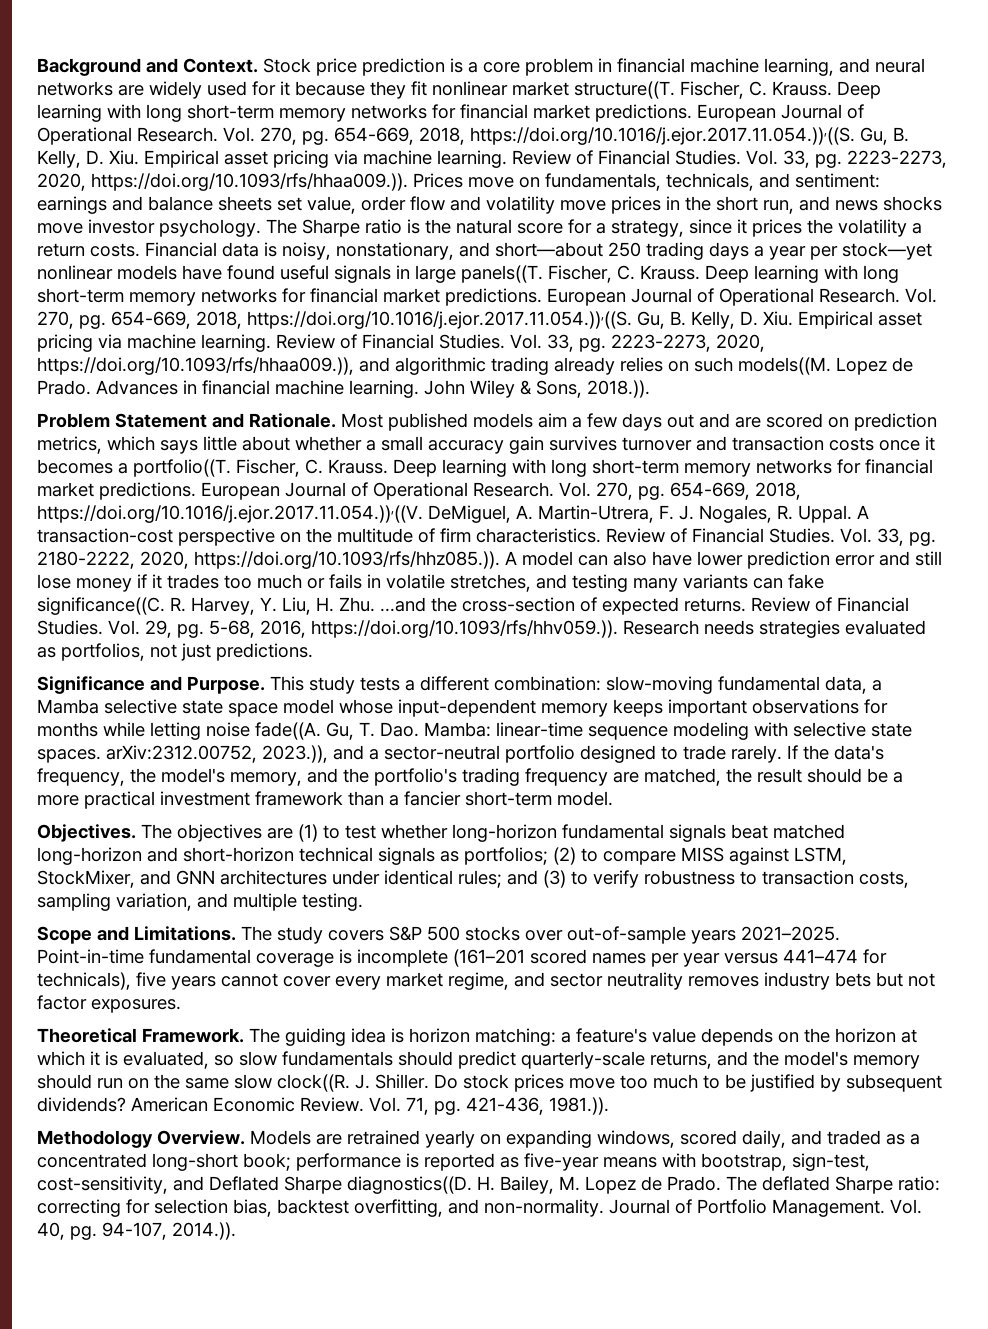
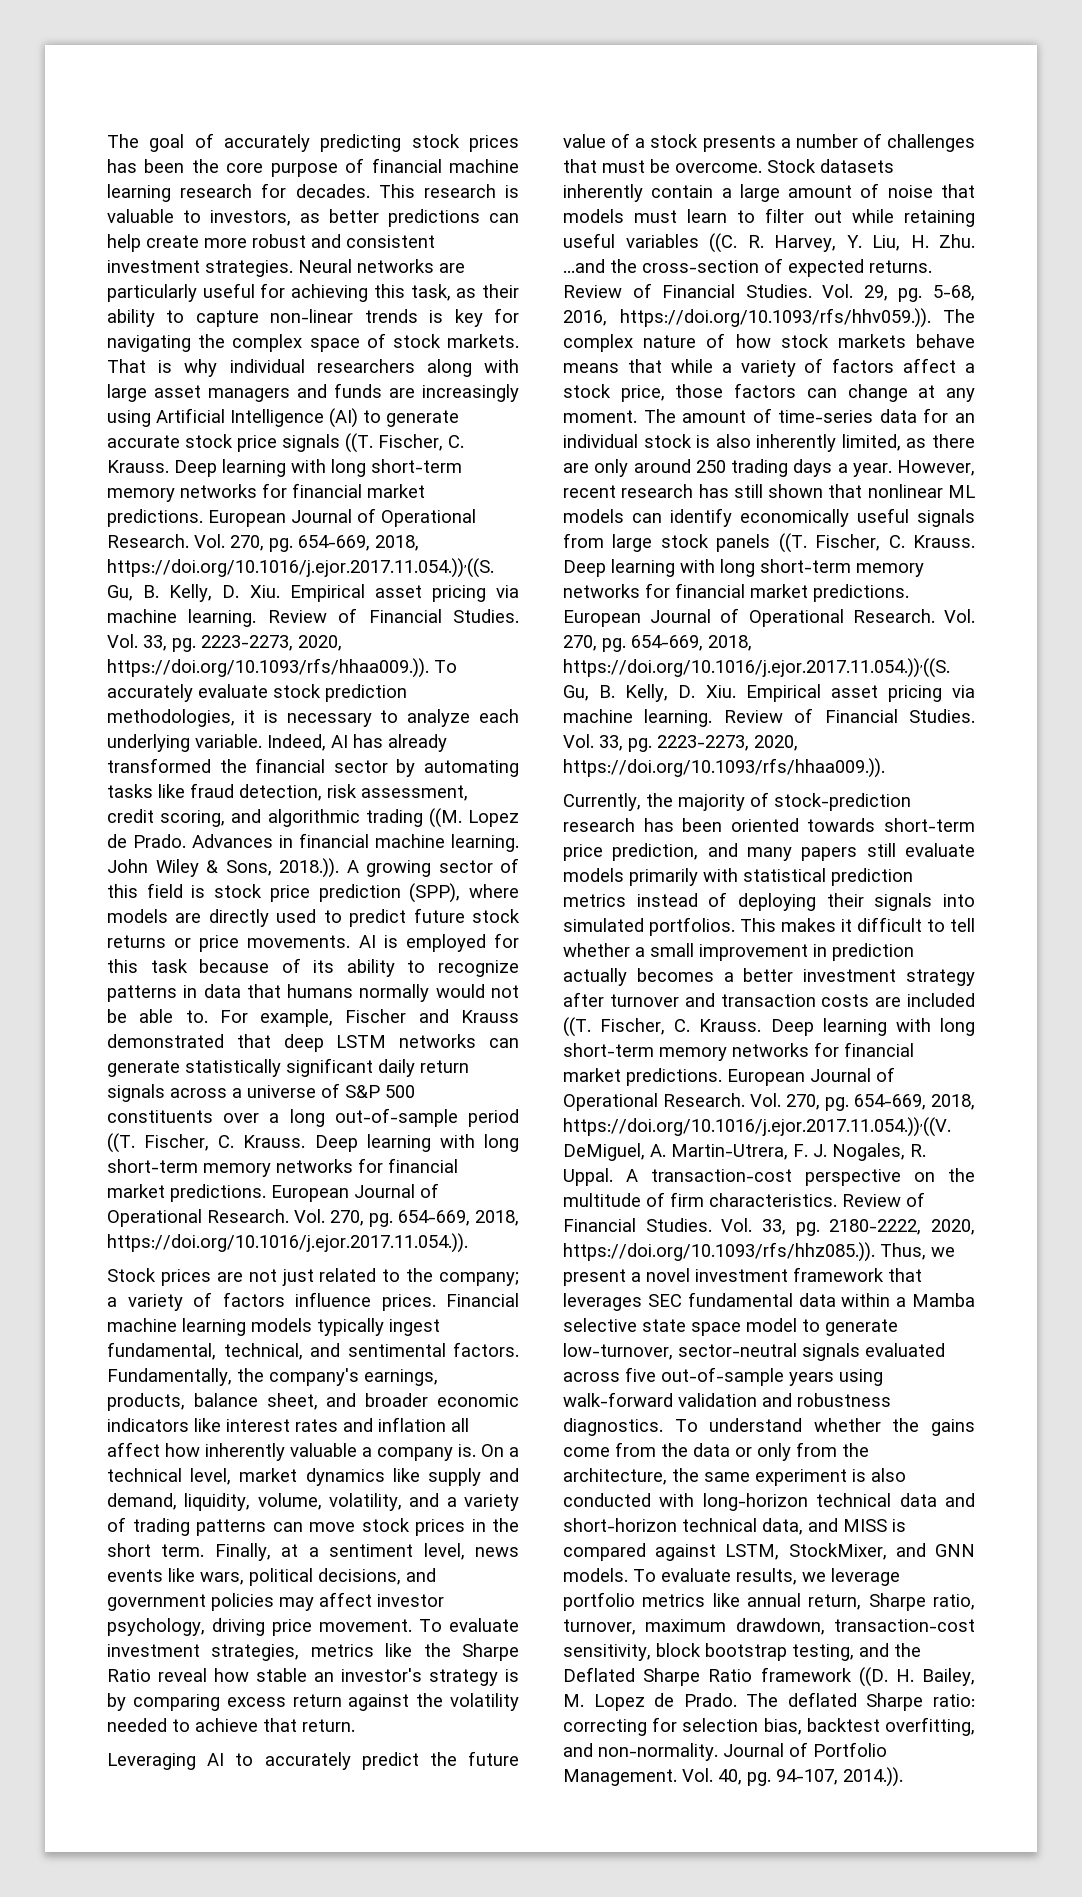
[37,58,925,76] [37,81,675,99] Background and Context. Stock price prediction is a core problem in financial machine learning, and neural networks are widely used for it because they fit nonlinear market structure((T. -> [107,133,519,152] [107,158,519,177] [107,183,519,202] [107,209,519,227] [107,234,435,252] [107,259,465,277] [107,283,519,302] [107,308,519,327] [107,333,519,352] [107,359,519,377] [107,383,519,402] [107,408,459,428] [107,433,373,453] The goal of accurately predicting stock prices has been the core purpose of financial machine learning research for decades. This research is valuable to investors, as better predictions can help create more robust and consistent investment strategies. Neural networks are particularly useful for achieving this task, as their ability to capture non-linear trends is key for navigating the complex space of stock markets. That is why individual researchers along with large asset managers and funds are increasingly using Artificial Intelligence (AI) to generate accurate stock price signals ((T.
[413,173,880,191] [37,196,942,214] [37,219,922,237] [37,242,932,260] [37,265,543,283] Prices move on fundamentals, technicals, and sentiment: earnings and balance sheets set value, order flow and volatility move prices in the short run, and news shocks move investor psychology. The Sharpe ratio is the natural score for a strategy, since it prices the volatility a return costs. Financial data is noisy, nonstationary, and short—about 250 trading days a year per stock—yet nonlinear models have found useful signals in large panels((T. -> [434,660,457,673] [107,684,407,702] [107,709,519,727] [107,734,447,752] [107,758,519,777] [107,783,468,801] [107,808,519,828] [107,833,519,852] [107,858,519,878] [107,883,519,903] [107,908,520,927] [107,933,519,952] [107,958,519,977] [107,984,519,1002] [107,1009,519,1027] [107,1034,519,1052] [107,1058,469,1077] [107,1083,415,1102] [107,1108,519,1127] [107,1133,519,1153] [107,1158,458,1177] [107,1183,439,1202] [107,1209,519,1227] [107,1233,468,1253] [107,1268,519,1286] [107,1292,519,1311] [107,1318,440,1336] [107,1342,519,1360] [107,1368,438,1386] [107,1393,519,1411] [107,1417,469,1432] [107,1442,519,1461] [107,1468,519,1486] [107,1493,519,1511] [107,1517,519,1536] [107,1543,519,1561] [107,1568,436,1586] [107,1592,444,1611] [107,1618,519,1636] [107,1643,519,1661] [107,1668,519,1686] [107,1693,519,1711] [107,1718,355,1732] [107,1751,519,1770] [563,133,975,152] [563,159,894,173] [563,183,975,202] [563,208,975,227] [563,233,975,253] [563,258,932,277] [563,283,975,302] [563,308,975,328] [563,333,975,352] [563,358,975,377] [563,383,975,402] [563,408,975,423] [563,434,975,452] [563,459,975,477] [563,484,975,498] [563,508,975,527] [563,533,807,553] To accurately evaluate stock prediction methodologies, it is necessary to analyze each underlying variable. Indeed, AI has already transformed the financial sector by automating tasks like fraud detection, risk assessment, credit scoring, and algorithmic trading ((M. Lopez de Prado. Advances in financial machine learning. John Wiley & Sons, 2018.)). A growing sector of this field is stock price prediction (SPP), where models are directly used to predict future stock returns or price movements. AI is employed for this task because of its ability to recognize patterns in data that humans normally would not be able to. For example, Fischer and Krauss demonstrated that deep LSTM networks can generate statistically significant daily return signals across a universe of S&P 500 constituents over a long out-of-sample period ((T. Fischer, C. Krauss. Deep learning with long short-term memory networks for financial market predictions. European Journal of Operational Research. Vol. 270, pg. 654-669, 2018, https://doi.org/10.1016/j.ejor.2017.11.054.)). // Stock prices are not just related to the company; a variety of factors influence prices. Financial machine learning models typically ingest fundamental, technical, and sentimental factors. Fundamentally, the company's earnings, products, balance sheet, and broader economic indicators like interest rates and inflation all affect how inherently valuable a company is. On a technical level, market dynamics like supply and demand, liquidity, volume, volatility, and a variety of trading patterns can move stock prices in the short term. Finally, at a sentiment level, news events like wars, political decisions, and government policies may affect investor psychology, driving price movement. To evaluate investment strategies, metrics like the Sharpe Ratio reveal how stable an investor's strategy is by comparing excess return against the volatility needed to achieve that return. // Leveraging AI to accurately predict the future value of a stock presents a number of challenges that must be overcome. Stock datasets inherently contain a large amount of noise that models must learn to filter out while retaining useful variables ((C. R. Harvey, Y. Liu, H. Zhu. ...and the cross-section of expected returns. Review of Financial Studies. Vol. 29, pg. 5-68, 2016, https://doi.org/10.1093/rfs/hhv059.)). The complex nature of how stock markets behave means that while a variety of factors affect a stock price, those factors can change at any moment. The amount of time-series data for an individual stock is also inherently limited, as there are only around 250 trading days a year. However, recent research has still shown that nonlinear ML models can identify economically useful signals from large stock panels ((T.
[37,357,913,375] [37,380,650,398] [37,413,937,431] [37,436,935,454] [37,459,231,477] https://doi.org/10.1093/rfs/hhaa009.)), and algorithmic trading already relies on such models((M. Lopez de Prado. Advances in financial machine learning. John Wiley & Sons, 2018.)). // Problem Statement and Rationale. Most published models aim a few days out and are scored on prediction metrics, which says little about whether a small accuracy gain survives turnover and transaction costs once it becomes a portfolio((T. -> [563,758,885,778] [563,792,911,811] [563,818,975,832] [563,843,975,861] [563,868,913,886] [563,892,975,911] [563,917,975,936] [563,943,914,961] [563,968,975,986] [563,992,975,1007] [563,1017,591,1037] https://doi.org/10.1093/rfs/hhaa009.)). // Currently, the majority of stock-prediction research has been oriented towards short-term price prediction, and many papers still evaluate models primarily with statistical prediction metrics instead of deploying their signals into simulated portfolios. This makes it difficult to tell whether a small improvement in prediction actually becomes a better investment strategy after turnover and transaction costs are included ((T.
[505,551,942,569] [37,574,824,592] [37,597,909,615] [37,620,926,638] [37,643,313,661] [37,676,867,694] A model can also have lower prediction error and still lose money if it trades too much or fails in volatile stretches, and testing many variants can fake significance((C. R. Harvey, Y. Liu, H. Zhu. ...and the cross-section of expected returns. Review of Financial Studies. Vol. 29, pg. 5-68, 2016, https://doi.org/10.1093/rfs/hhv059.)). Research needs strategies evaluated as portfolios, not just predictions. // Significance and Purpose. This study tests a different combination: slow-moving fundamental data, -> [880,1243,955,1260] [563,1267,922,1286] [563,1292,891,1311] Thus, we present a novel investment framework that leverages SEC fundamental data within
[339,699,888,717] [37,722,912,740] [37,745,884,763] [37,768,903,786] [37,791,613,809] [37,824,845,842] [37,847,724,865] whose input-dependent memory keeps important observations for months while letting noise fade((A. Gu, T. Dao. Mamba: linear-time sequence modeling with selective state spaces. arXiv:2312.00752, 2023.)), and a sector-neutral portfolio designed to trade rarely. If the data's frequency, the model's memory, and the portfolio's trading frequency are matched, the result should be a more practical investment framework than a fancier short-term model. // Objectives. The objectives are (1) to test whether long-horizon fundamental signals beat matched long-horizon and short-horizon technical signals as portfolios; (2) to compare MISS -> [802,1319,898,1336] [563,1343,945,1361] [563,1367,883,1386] [563,1392,891,1407] [563,1418,975,1436] [563,1442,869,1461] [563,1468,906,1486] [563,1493,975,1511] [563,1518,906,1535] [563,1543,646,1561] to generate low-turnover, sector-neutral signals evaluated across five out-of-sample years using walk-forward validation and robustness diagnostics. To understand whether the gains come from the data or only from the architecture, the same experiment is also conducted with long-horizon technical data and short-horizon technical data, and MISS is compared
[220,870,909,888] [37,893,363,911] [37,926,840,944] [37,949,887,967] [37,972,935,990] [37,995,181,1013] [37,1028,917,1046] [37,1051,920,1069] [37,1074,942,1092] [37,1097,609,1115] [37,1130,920,1148] [37,1153,870,1171] [37,1176,472,1194] architectures under identical rules; and (3) to verify robustness to transaction costs, sampling variation, and multiple testing. // Scope and Limitations. The study covers S&P 500 stocks over out-of-sample years 2021–2025. Point-in-time fundamental coverage is incomplete (161–201 scored names per year versus 441–474 for technicals), five years cannot cover every market regime, and sector neutrality removes industry bets but not factor exposures. // Theoretical Framework. The guiding idea is horizon matching: a feature's value depends on the horizon at which it is evaluated, so slow fundamentals should predict quarterly-scale returns, and the model's memory should run on the same slow clock((R. J. Shiller. Do stock prices move too much to be justified by subsequent dividends? American Economic Review. Vol. 71, pg. 421-436, 1981.)). // Methodology Overview. Models are retrained yearly on expanding windows, scored daily, and traded as a concentrated long-short book; performance is reported as five-year means with bootstrap, sign-test, cost-sensitivity, and Deflated Sharpe diagnostics((D. -> [563,1568,900,1586] [563,1592,975,1611] [563,1618,975,1635] [563,1643,921,1661] [563,1667,888,1687] models. To evaluate results, we leverage portfolio metrics like annual return, Sharpe ratio, turnover, maximum drawdown, transaction-cost sensitivity, block bootstrap testing, and the Deflated Sharpe Ratio framework ((D.

